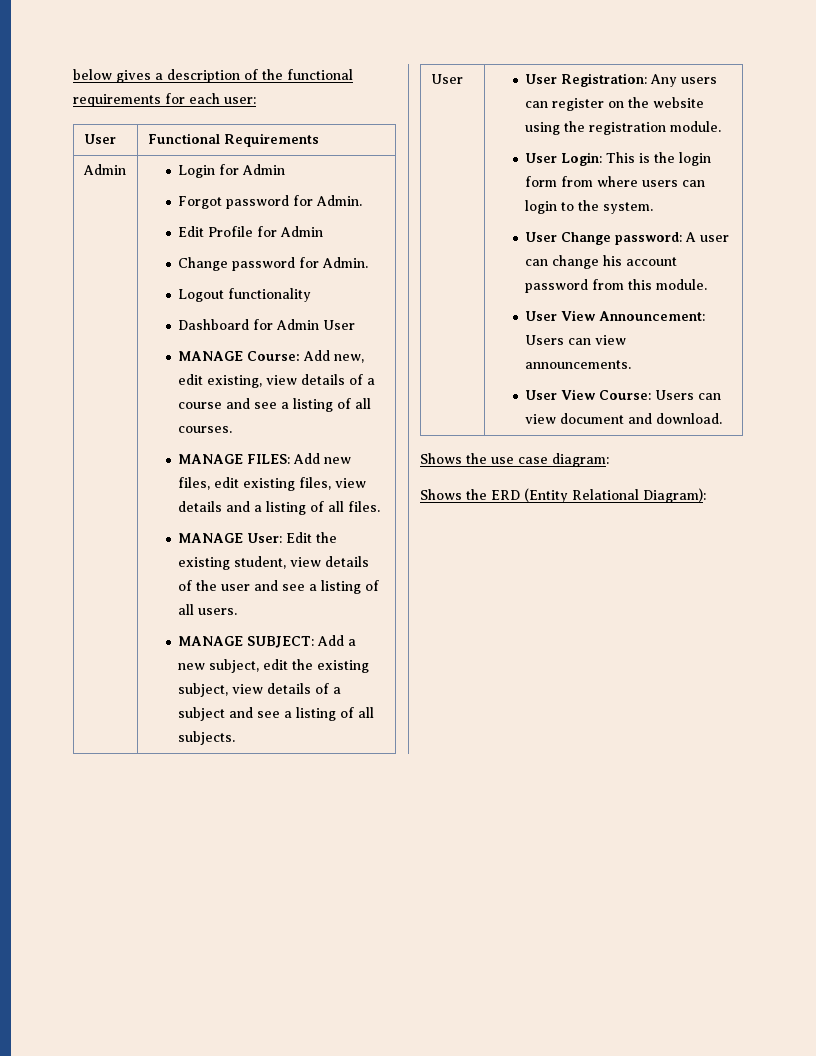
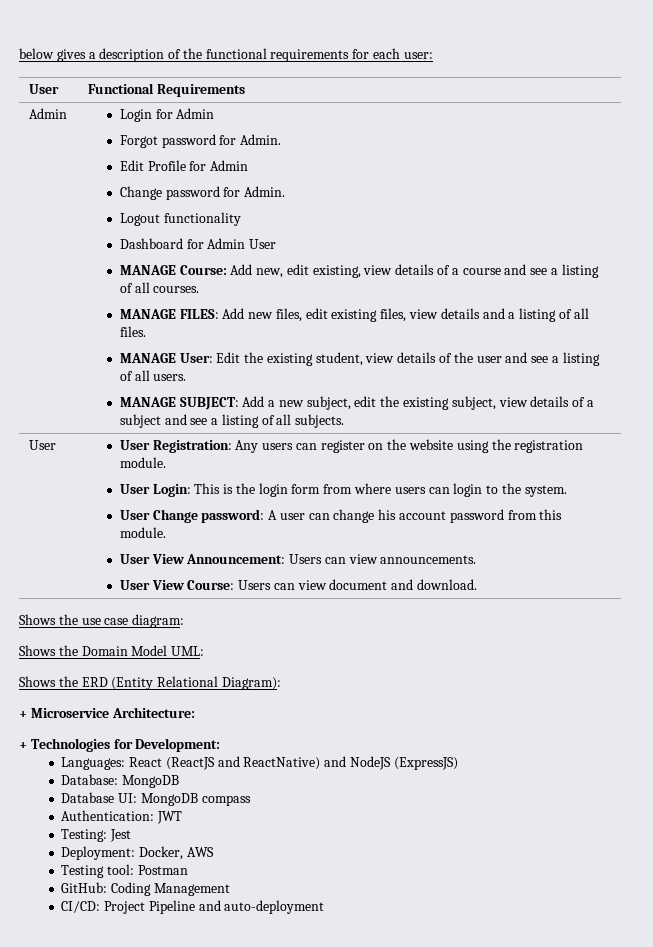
(609, 460) none -> [19,645,205,656] // Shows the Domain Model UML:
(706, 495) none -> [19,707,195,718] [19,738,221,752] [61,756,458,770] [61,774,180,788] [61,792,251,806] [61,810,183,824] [61,829,132,842] [61,846,214,860] [61,864,188,878] [61,882,230,896] [61,900,325,914] // + Microservice Architecture: // + Technologies for Development: // Languages: React (ReactJS and ReactNative) and NodeJS (ExpressJS) // Database: MongoDB // Database UI: MongoDB compass // Authentication: JWT // Testing: Jest // Deployment: Docker, AWS // Testing tool: Postman // GitHub: Coding Management // CI/CD: Project Pipeline and auto-deployment

